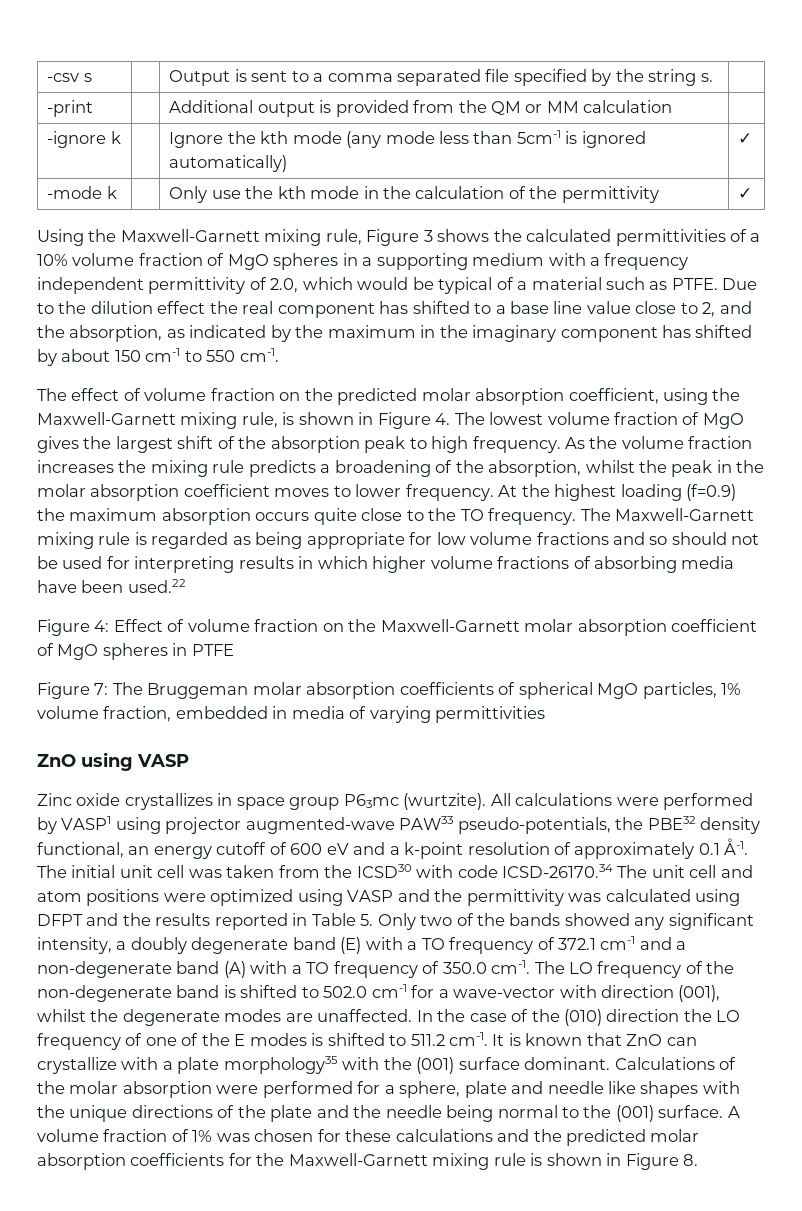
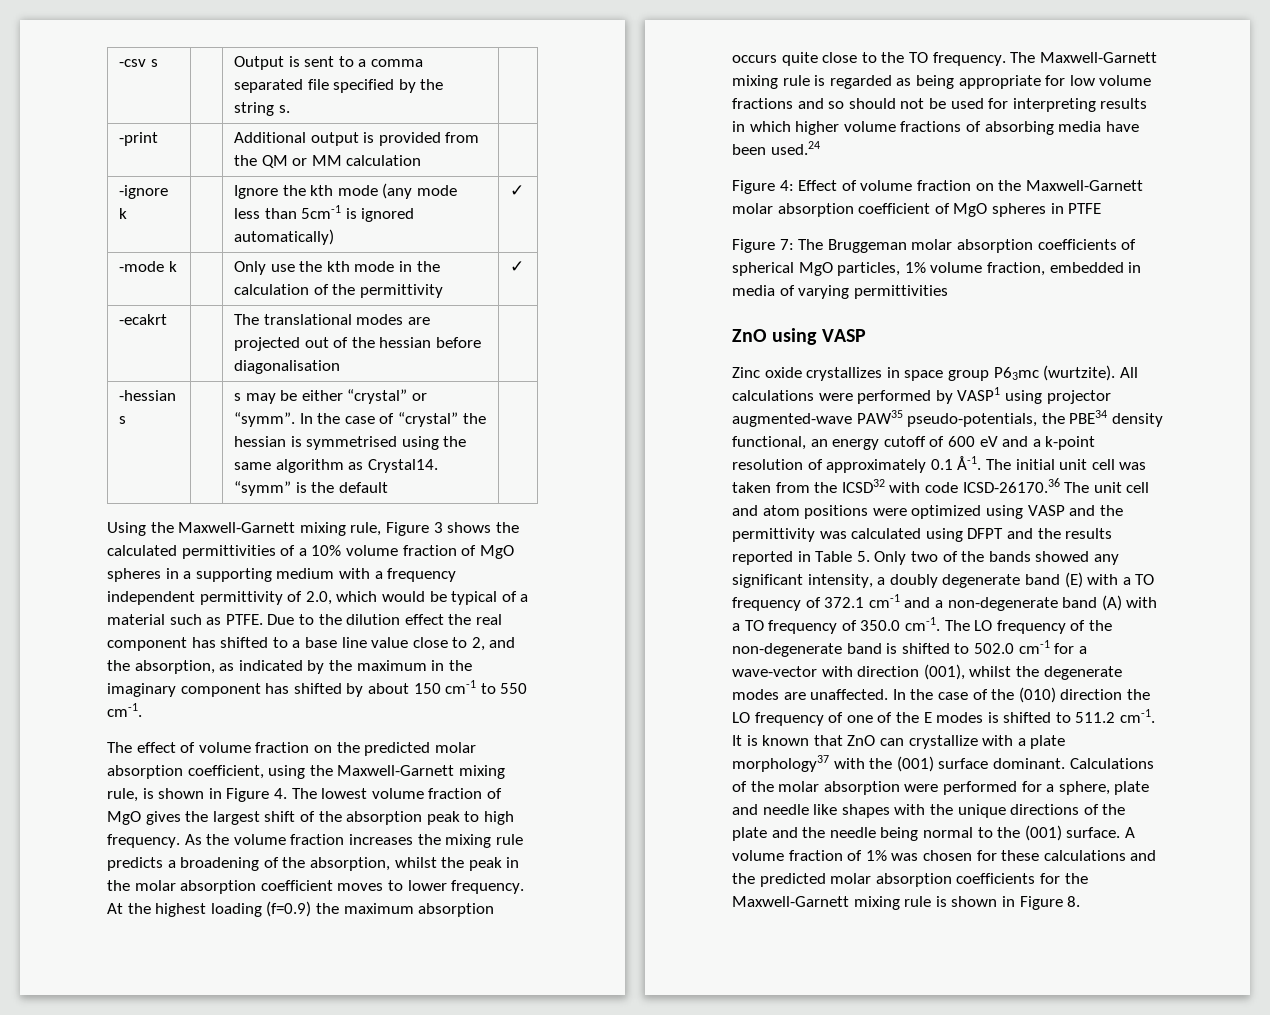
(753, 193) none -> [118,314,167,325] [233,314,430,325] [233,337,481,351] [233,360,340,374] [118,390,176,401] [118,416,126,424] [233,389,427,404] [233,412,486,427] [233,436,467,450] [233,459,438,473] [233,481,388,496] // -ecakrt | | The translational modes are projected out of the hessian before diagonalisation | // -hessian s | | s may be either “crystal” or “symm”. In the case of “crystal” the hessian is symmetrised using the same algorithm as Crystal14. “symm” is the default |
[127,579,186,593] used.22 -> [770,141,820,155] used.24
[399,816,454,830] PAW33 -> [856,410,903,424] PAW35
[647,816,696,830] PBE32 -> [1069,410,1108,424] PBE34
[356,864,412,878] ICSD30 -> [841,479,885,493] ICSD32
[502,864,614,878] ICSD-26170.34 -> [962,478,1060,493] ICSD-26170.36
[223,1056,338,1074] morphology35 -> [732,755,829,772] morphology37

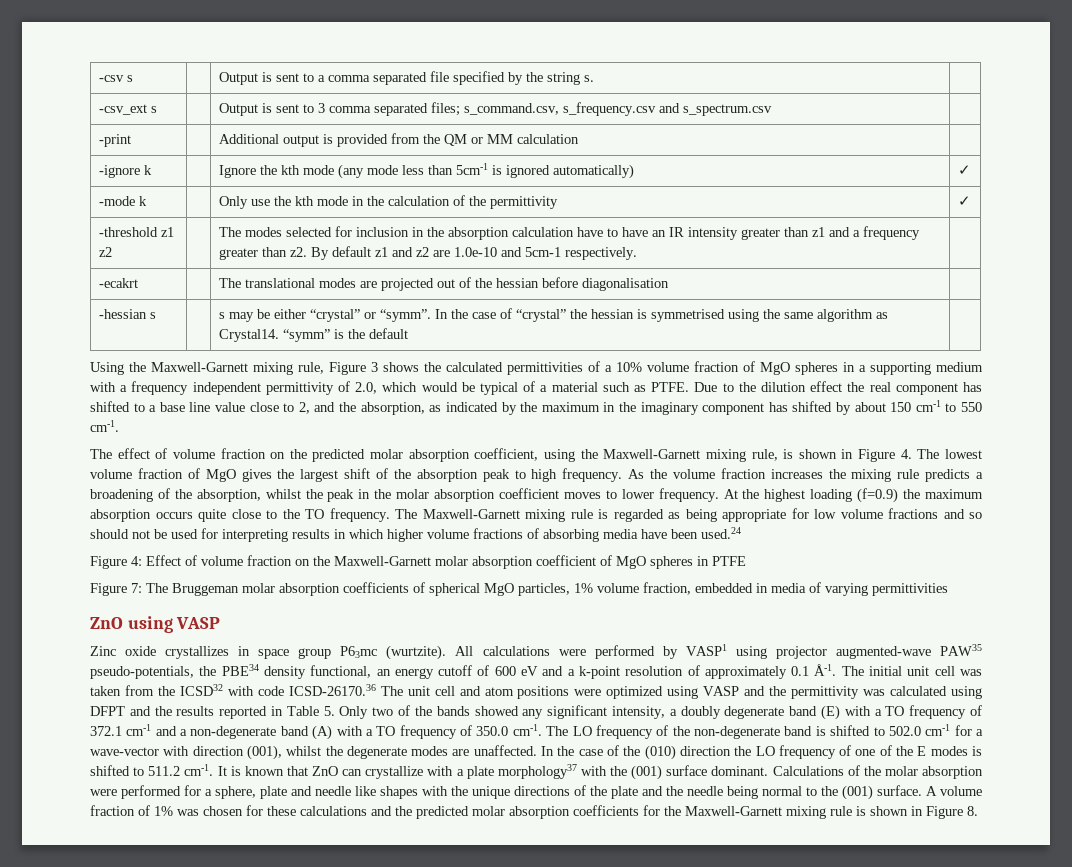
(290, 109) none -> [98,104,157,115] [218,102,772,116] // -csv_ext s | | Output is sent to 3 comma separated files; s_command.csv, s_frequency.csv and s_spectrum.csv |
(524, 266) none -> [98,227,174,237] [98,247,112,257] [218,226,920,240] [218,246,637,260] // -threshold z1 z2 | | The modes selected for inclusion in the absorption calculation have to have an IR intensity greater than z1 and a frequency greater than z2. By default z1 and z2 are 1.0e-10 and 5cm-1 respectively. |

